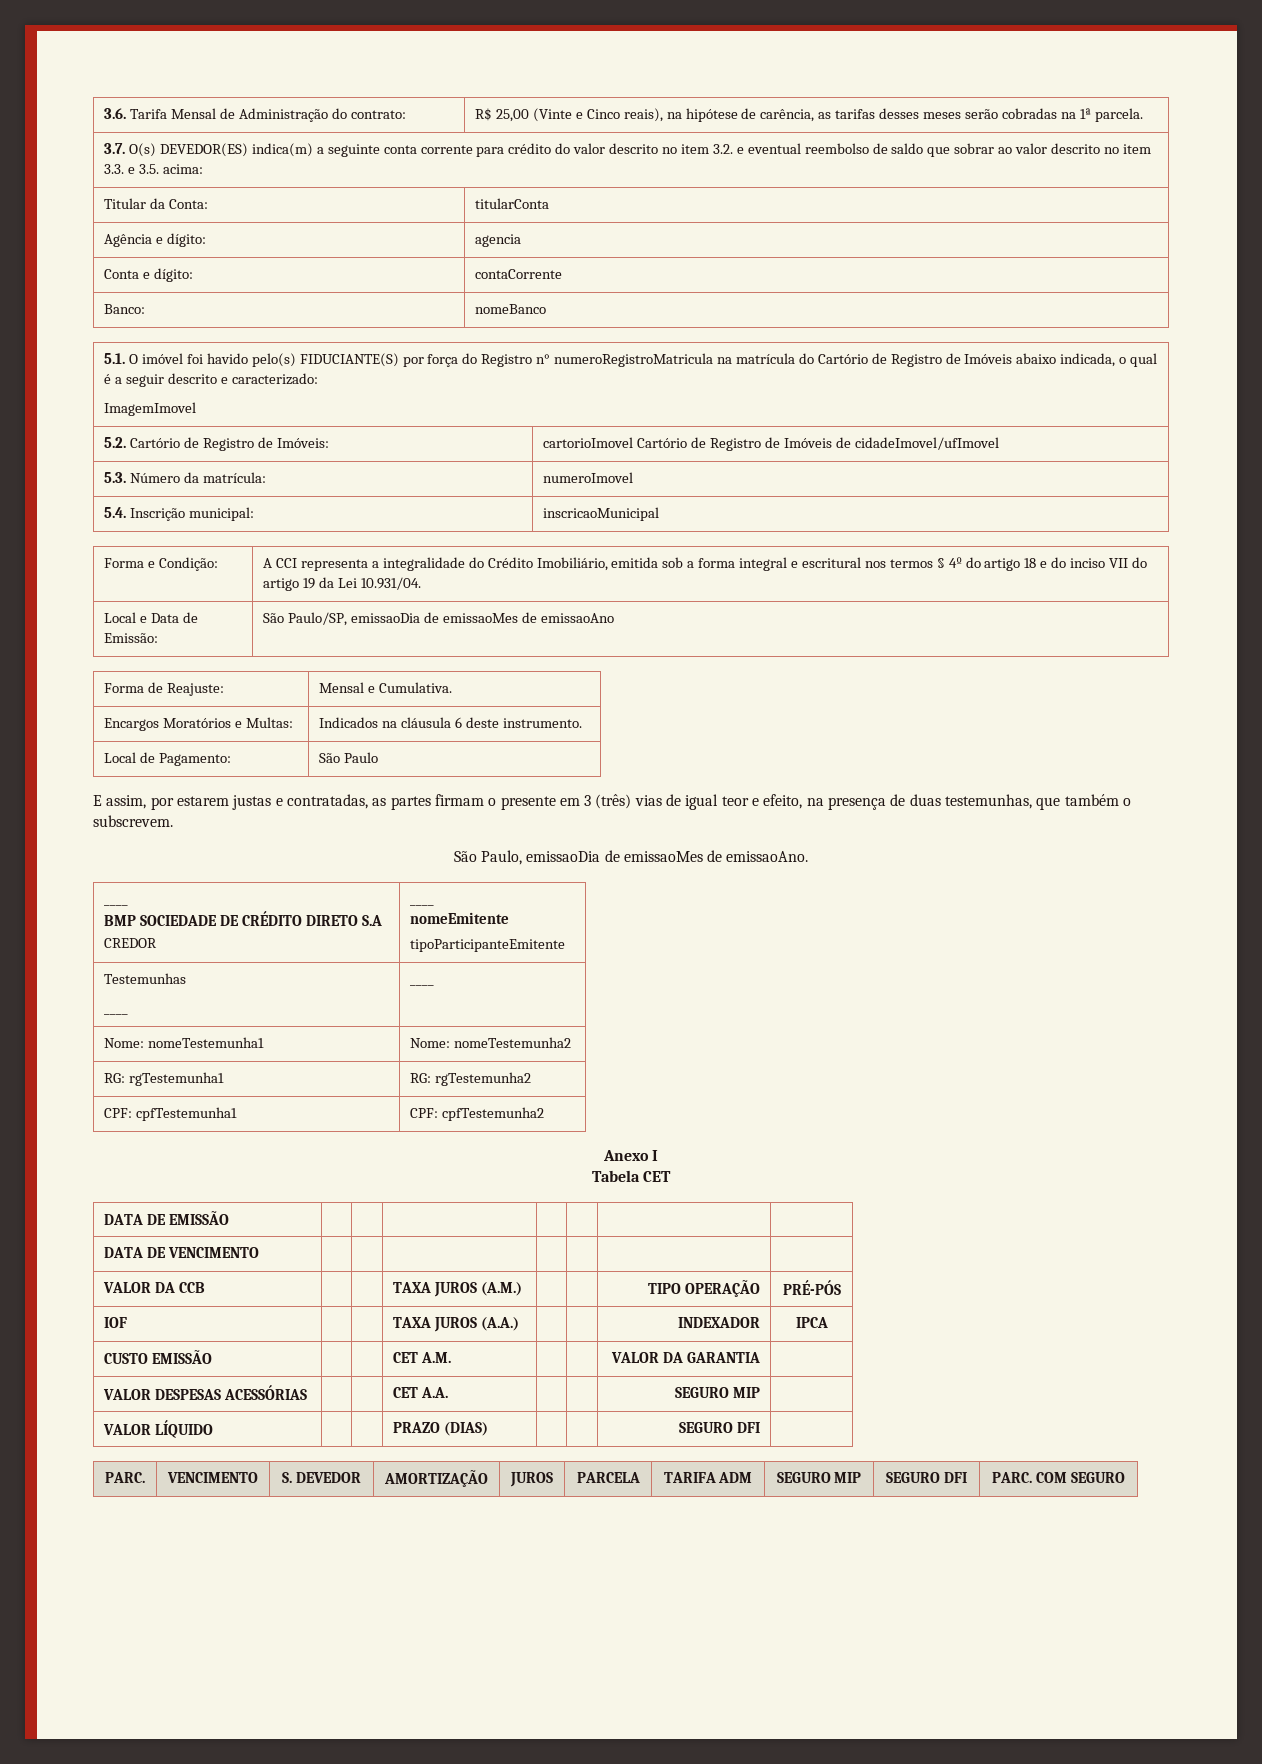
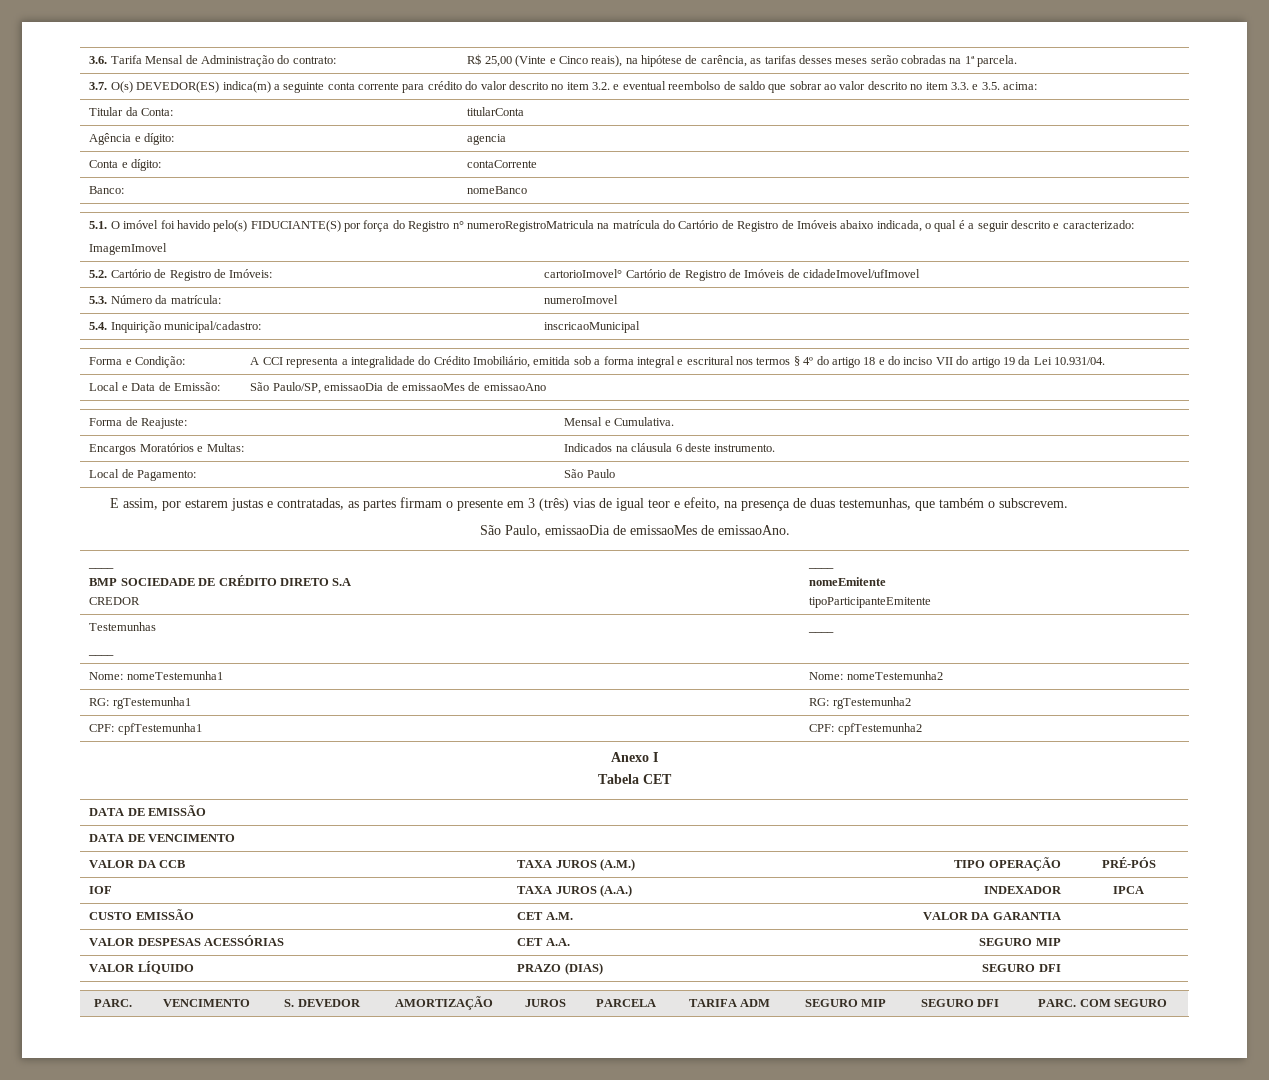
[543,437,634,448] cartorioImovel -> [544,269,623,278] cartorioImovel°
[130,507,254,521] Inscrição municipal: -> [110,321,262,333] Inquirição municipal/cadastro:

